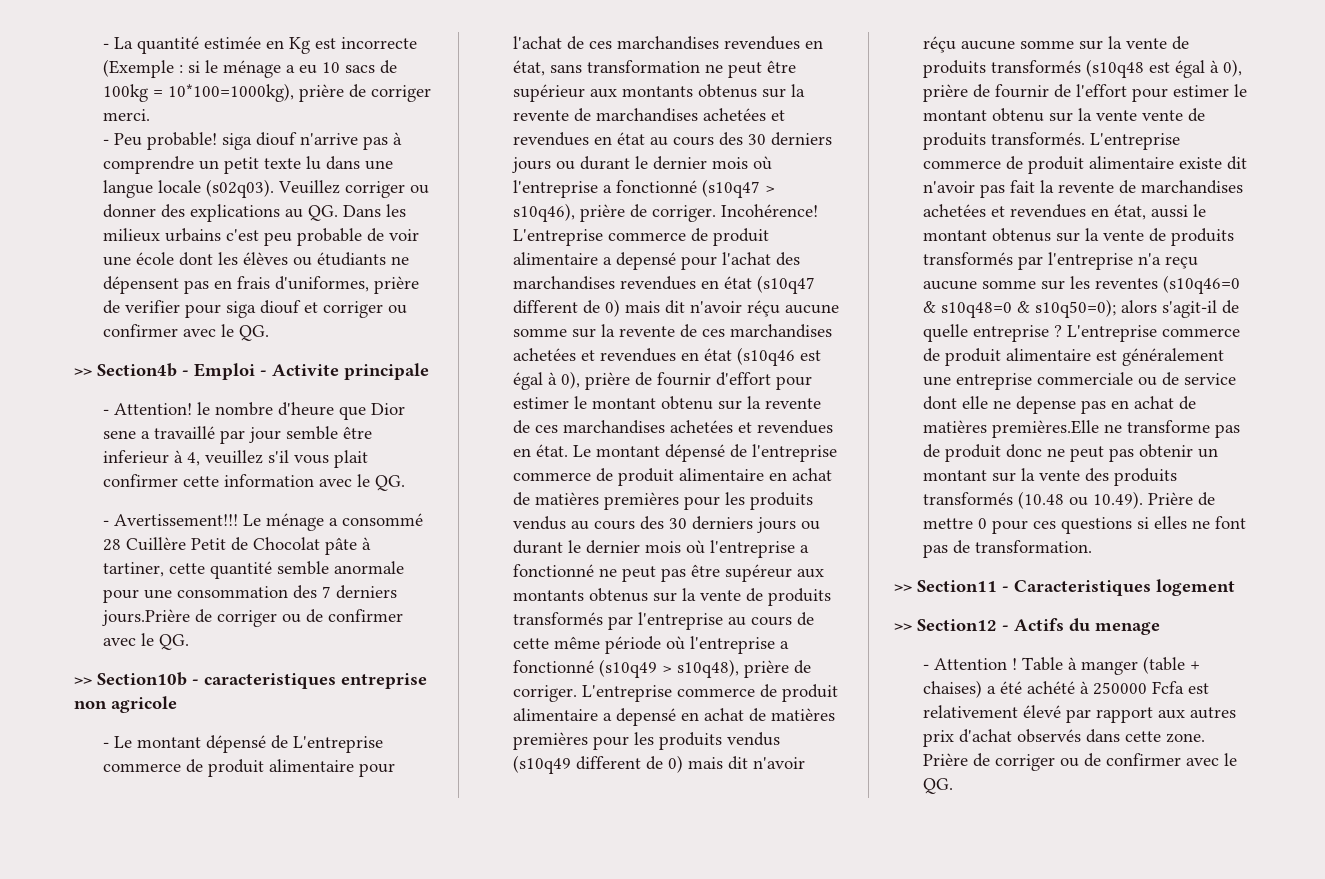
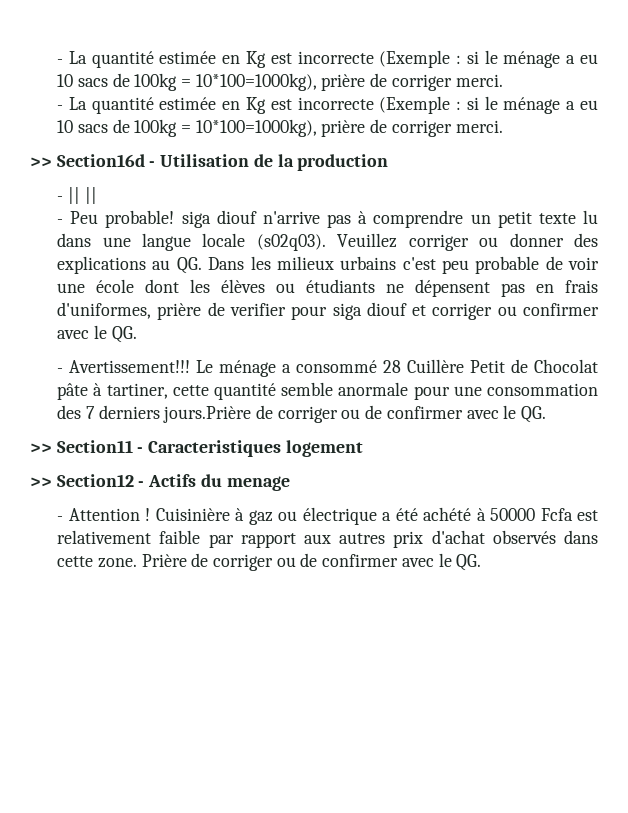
(150, 115) none -> [57,96,598,114] [57,119,503,137] [30,154,389,171] [57,187,97,204] // - La quantité estimée en Kg est incorrecte (Exemple : si le ménage a eu 10 sacs de 100kg = 10*100=1000kg), prière de corriger merci. // >> Section16d - Utilisation de la production // - || ||
[74,363,429,380] [102,402,405,420] [102,426,372,444] [102,450,368,468] [102,474,405,491] // >> Section4b - Emploi - Activite principale // - Attention! le nombre d'heure que Dior sene a travaillé par jour semble être inferieur à 4, veuillez s'il vous plait confirmer cette information avec le QG. -> (137, 334) none
[74,672,427,689] [74,696,177,713] [102,735,383,753] [102,759,395,777] [512,36,823,50] [512,60,796,78] [512,84,805,102] [512,108,785,122] [512,132,832,146] [511,156,772,173] [512,179,775,198] [512,203,818,222] [512,228,769,246] [512,252,800,270] [512,275,815,294] [512,299,839,317] [512,324,832,338] [512,347,821,366] [512,371,812,390] [512,396,821,410] [512,420,833,434] [512,444,837,462] [512,468,832,486] [512,492,813,510] [512,516,820,533] [512,540,809,558] [512,564,824,582] [512,588,831,606] [512,612,814,630] [512,636,789,654] [512,659,811,678] [512,684,838,702] [512,708,835,726] [512,732,780,750] [512,755,805,774] [922,36,1189,53] [922,59,1242,78] [922,84,1247,102] [922,108,1205,122] [922,132,1180,150] [922,156,1247,174] [922,180,1243,198] [922,204,1206,220] [922,228,1234,246] [922,252,1198,270] [922,275,1240,294] [922,299,1239,318] [922,324,1240,342] [922,348,1224,366] [922,372,1236,390] [922,396,1196,414] [922,420,1240,438] [922,444,1218,462] [922,468,1177,486] [922,491,1215,509] [922,516,1246,534] [922,540,1092,558] // >> Section10b - caracteristiques entreprise non agricole // - Le montant dépensé de L'entreprise commerce de produit alimentaire pour l'achat de ces marchandises revendues en état, sans transformation ne peut être supérieur aux montants obtenus sur la revente de marchandises achetées et revendues en état au cours des 30 derniers jours ou durant le dernier mois où l'entreprise a fonctionné (s10q47 > s10q46), prière de corriger. Incohérence! L'entreprise commerce de produit alimentaire a depensé pour l'achat des marchandises revendues en état (s10q47 different de 0) mais dit n'avoir réçu aucune somme sur la revente de ces marchandises achetées et revendues en état (s10q46 est égal à 0), prière de fournir d'effort pour estimer le montant obtenu sur la revente de ces marchandises achetées et revendues en état. Le montant dépensé de l'entreprise commerce de produit alimentaire en achat de matières premières pour les produits vendus au cours des 30 derniers jours ou durant le dernier mois où l'entreprise a fonctionné ne peut pas être supéreur aux montants obtenus sur la vente de produits transformés par l'entreprise au cours de cette même période où l'entreprise a fonctionné (s10q49 > s10q48), prière de corriger. L'entreprise commerce de produit alimentaire a depensé en achat de matières premières pour les produits vendus (s10q49 different de 0) mais dit n'avoir réçu aucune somme sur la vente de produits transformés (s10q48 est égal à 0), prière de fournir de l'effort pour estimer le montant obtenu sur la vente vente de produits transformés. L'entreprise commerce de produit alimentaire existe dit n'avoir pas fait la revente de marchandises achetées et revendues en état, aussi le montant obtenus sur la vente de produits transformés par l'entreprise n'a reçu aucune somme sur les reventes (s10q46=0 & s10q48=0 & s10q50=0); alors s'agit-il de quelle entreprise ? L'entreprise commerce de produit alimentaire est généralement une entreprise commerciale ou de service dont elle ne depense pas en achat de matières premières.Elle ne transforme pas de produit donc ne peut pas obtenir un montant sur la vente des produits transformés (10.48 ou 10.49). Prière de mettre 0 pour ces questions si elles ne font pas de transformation. -> (547, 414) none
[1021,656,1200,675] [922,680,982,698] Table à manger (table + chaises) -> [155,507,377,525] Cuisinière à gaz ou électrique
[1092,682,1147,695] 250000 -> [490,508,536,521] 50000
[1022,705,1061,718] élevé -> [159,530,201,544] faible

